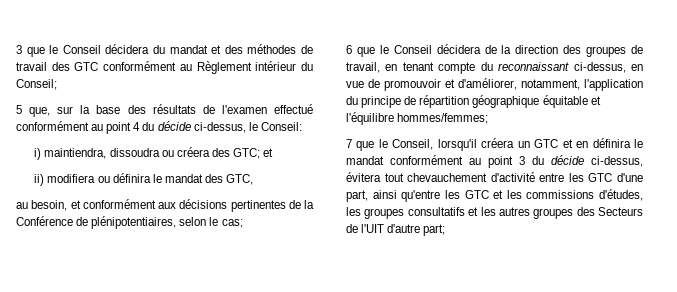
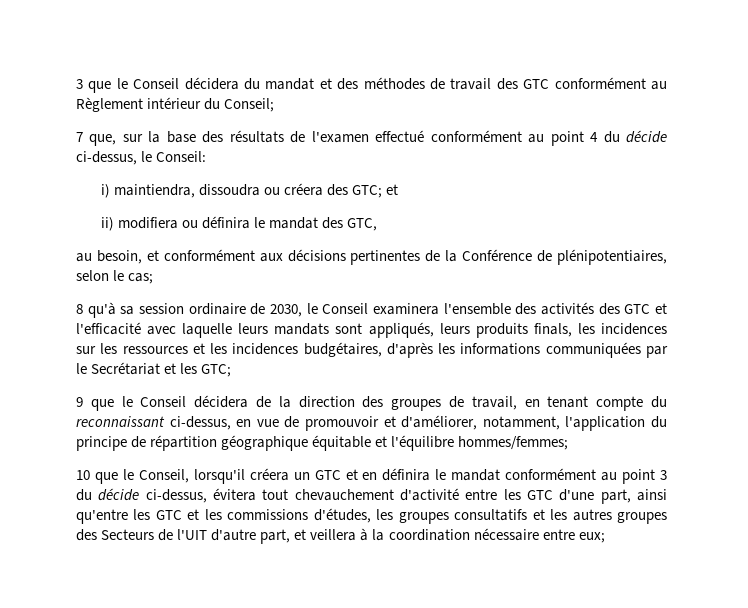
[16,105,22,114] 5 -> [76,132,83,142] 7
[346,45,352,54] 6 -> [76,302,667,318] [76,322,668,338] [76,342,668,358] [76,362,232,377] [76,397,83,407] 8 qu'à sa session ordinaire de 2030, le Conseil examinera l'ensemble des activités des GTC et l'efficacité avec laquelle leurs mandats sont appliqués, leurs produits finals, les incidences sur les ressources et les incidences budgétaires, d'après les informations communiquées par le Secrétariat et les GTC; // 9
[346,139,352,148] 7 -> [76,470,90,480] 10
[423,224,446,236] part; -> [260,528,605,544] part, et veillera à la coordination nécessaire entre eux;

